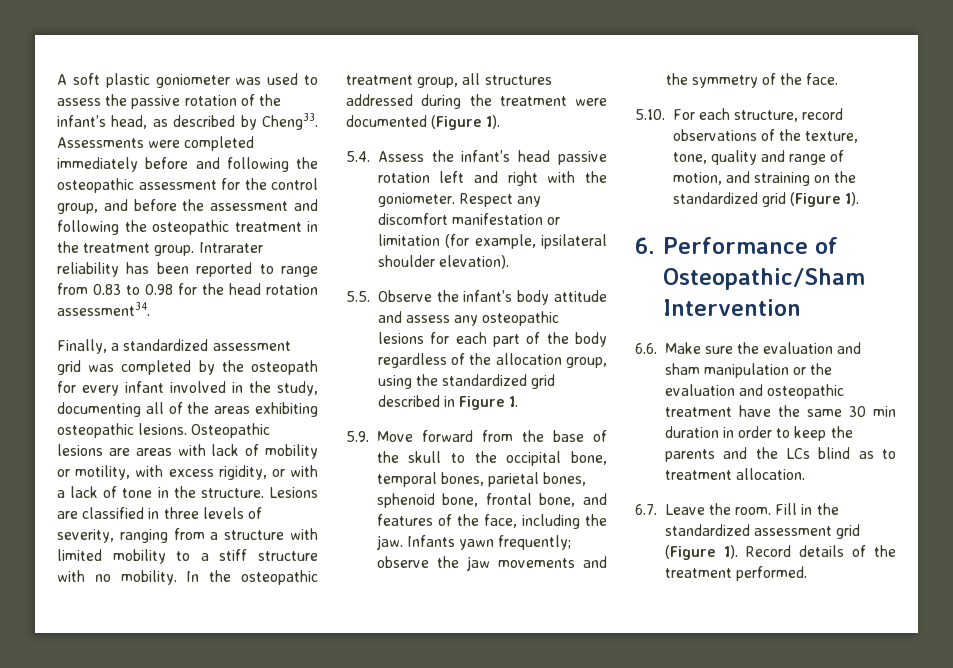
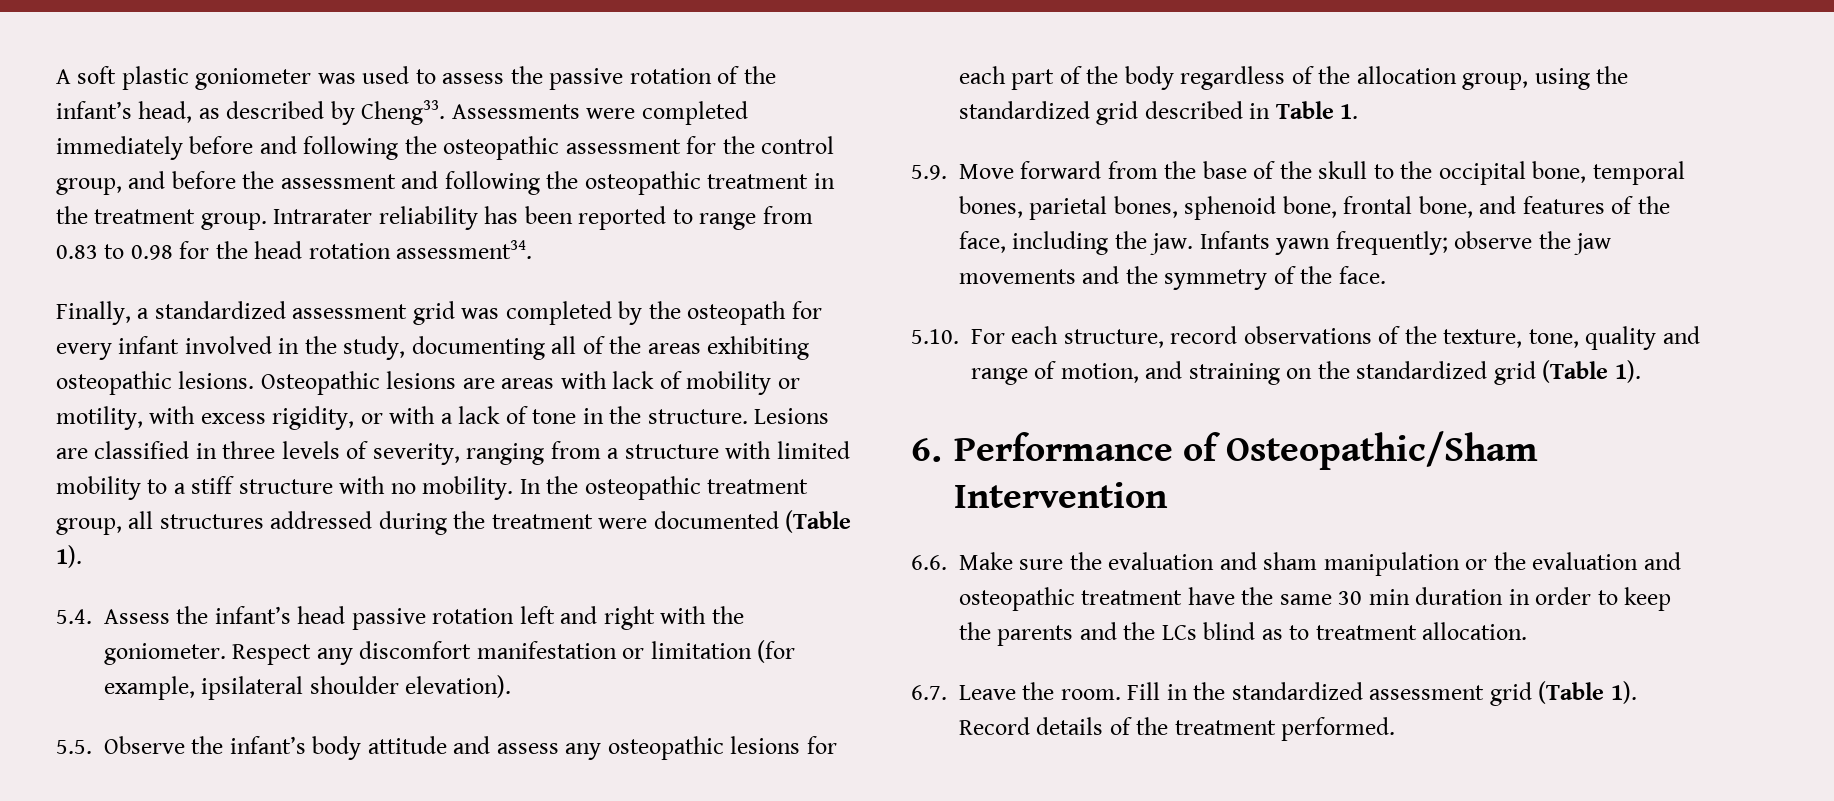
[431,115,483,130] (Figure -> [785,510,852,533] (Table
[459,396,506,410] Figure -> [1275,101,1334,119] Table
[790,192,842,207] (Figure -> [1542,360,1609,383] (Table
[664,545,716,560] (Figure -> [1538,681,1605,704] (Table

